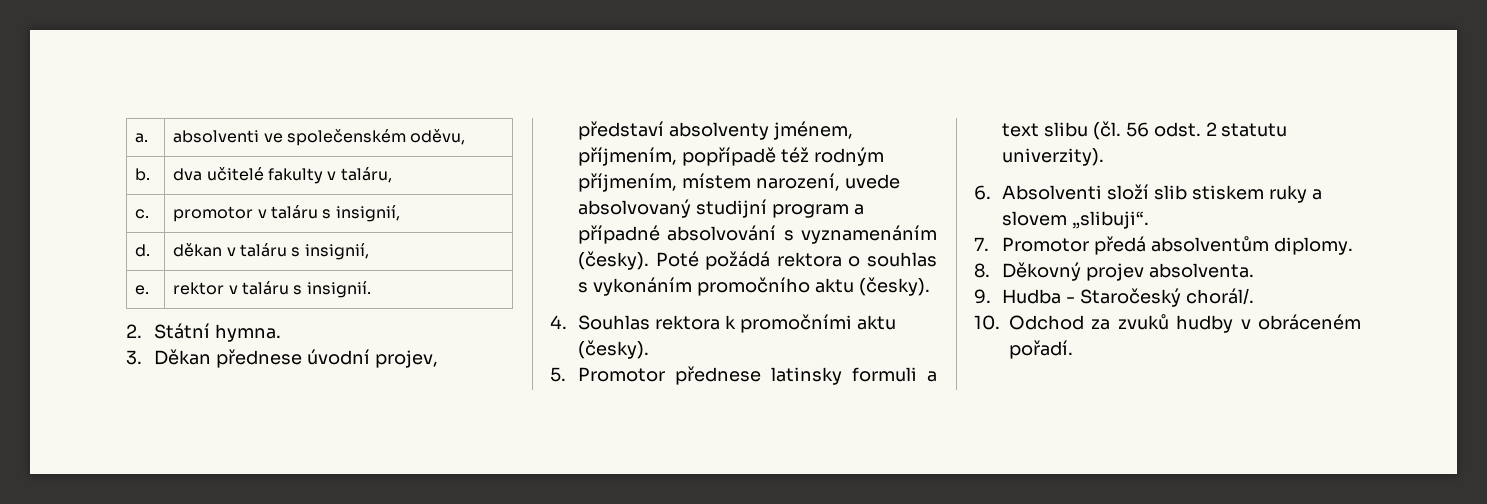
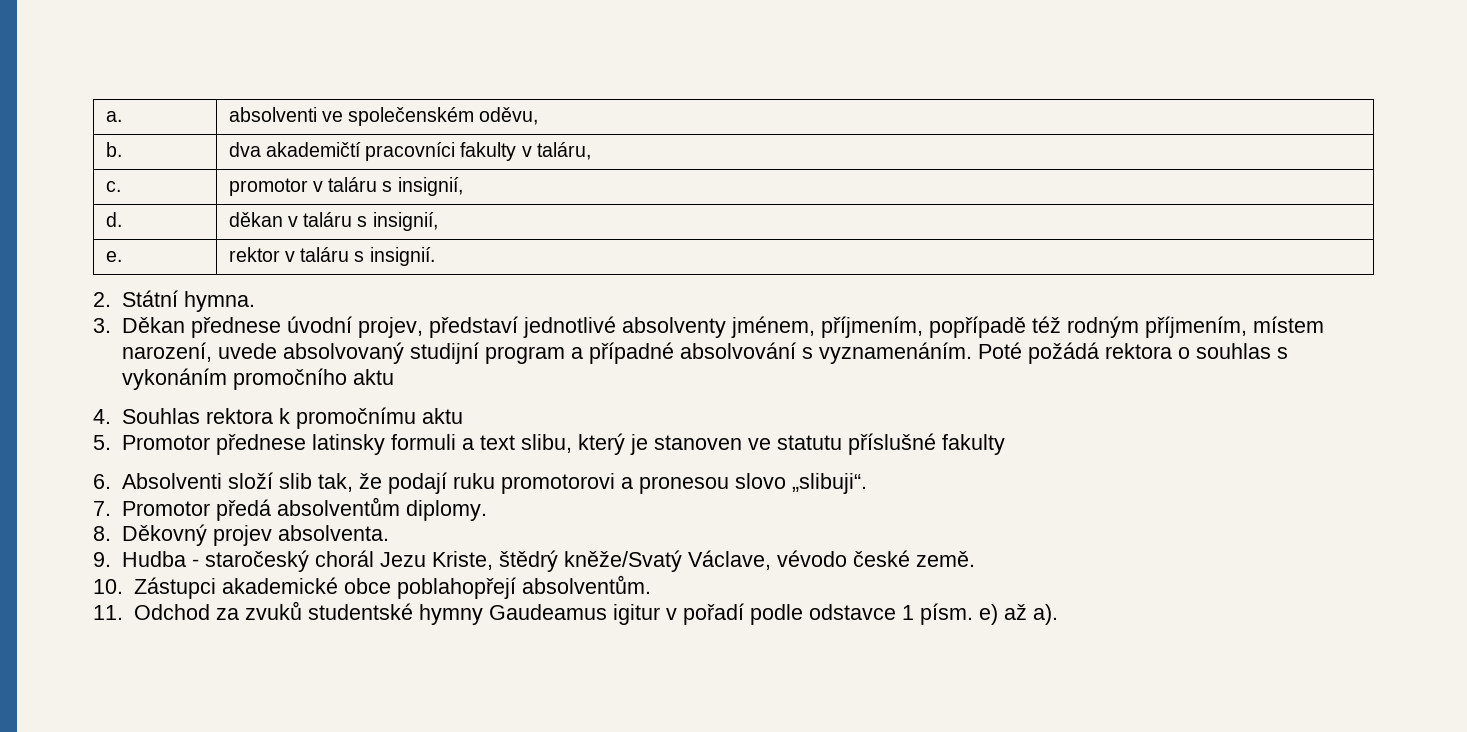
[206,167,264,181] učitelé -> [265,142,456,161] akademičtí pracovníci
(665, 130) none -> [522,316,616,338] jednotlivé
[801,225,937,244] [578,251,650,270] vyznamenáním (česky). -> [818,342,972,364] vyznamenáním.
[858,277,930,296] (česky). -> (394, 377) none
[739,314,896,333] [578,340,650,359] promočními aktu (česky). -> [295,407,463,429] promočnímu aktu
[1044,121,1288,140] [1002,148,1105,166] [974,184,1322,203] [1002,211,1068,226] slibu (čl. 56 odst. 2 statutu univerzity). // 6. Absolventi složí slib stiskem ruky a slovem -> [520,433,1005,455] [93,472,786,494] slibu, který je stanoven ve statutu příslušné fakulty // 6. Absolventi složí slib tak, že podají ruku promotorovi a pronesou slovo
[1079,288,1254,307] [974,314,1361,333] [1009,340,1073,359] Staročeský chorál/. // 10. Odchod za zvuků hudby v obráceném pořadí. -> [204,550,975,572] [93,575,651,599] [93,601,1058,625] staročeský chorál Jezu Kriste, štědrý kněže/Svatý Václave, vévodo české země. // 10. Zástupci akademické obce poblahopřejí absolventům. // 11. Odchod za zvuků studentské hymny Gaudeamus igitur v pořadí podle odstavce 1 písm. e) až a).

